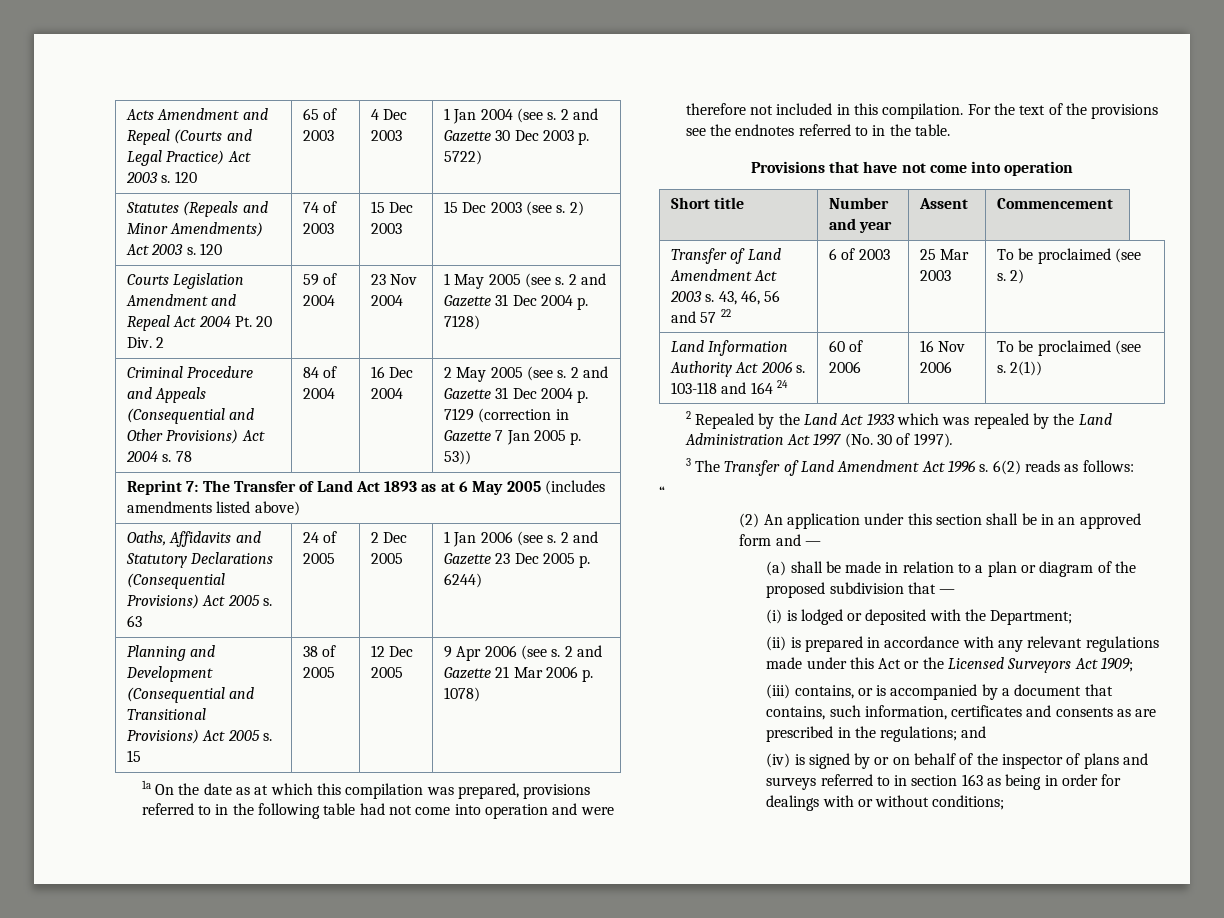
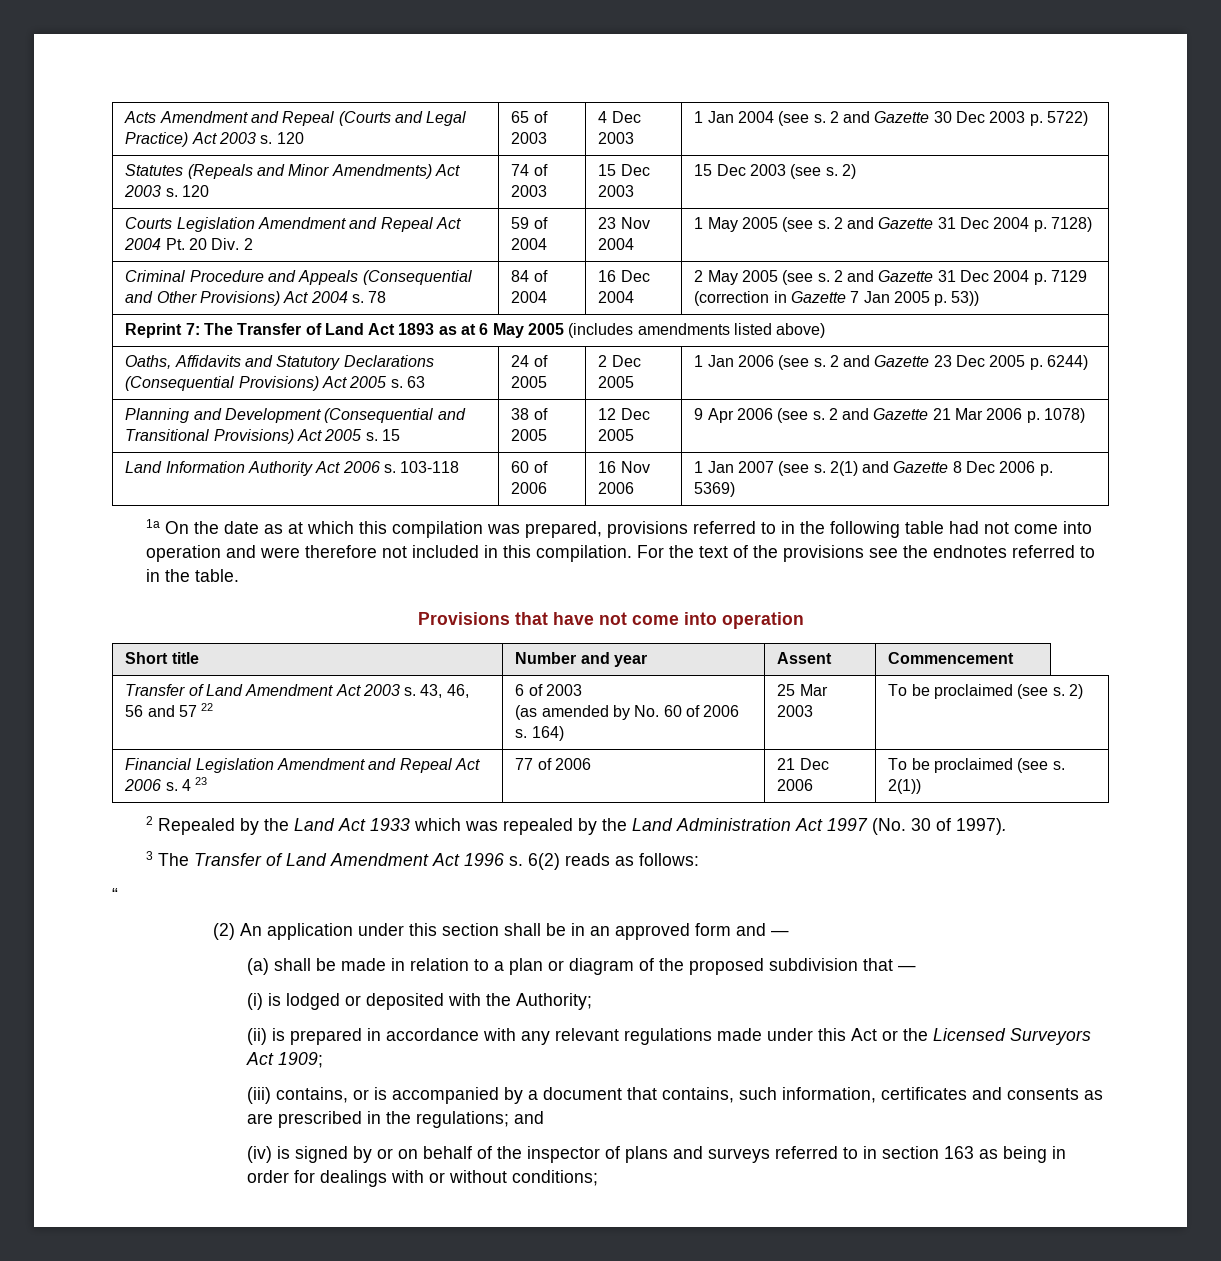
(480, 694) none -> [125,461,460,476] [511,461,548,473] [511,482,548,494] [598,461,650,473] [598,482,635,494] [694,461,1053,476] [694,482,736,497] // Land Information Authority Act 2006 s. 103-118 | 60 of 2006 | 16 Nov 2006 | 1 Jan 2007 (see s. 2(1) and Gazette 8 Dec 2006 p. 5369)
(890, 254) none -> [515,705,740,720] [515,726,564,741] // (as amended by No. 60 of 2006 s. 164)
[670,340,789,356] [669,361,805,377] [670,380,788,394] [828,340,864,352] [828,361,861,373] [919,340,966,352] Land Information Authority Act 2006 s. 103-118 and 164 24 | 60 of 2006 | 16 Nov -> [125,758,480,773] [124,777,208,791] [515,758,591,770] [777,758,829,770] Financial Legislation Amendment and Repeal Act 2006 s. 4 23 | 77 of 2006 | 21 Dec
[990,610,1073,625] Department; -> [516,993,593,1010] Authority;

